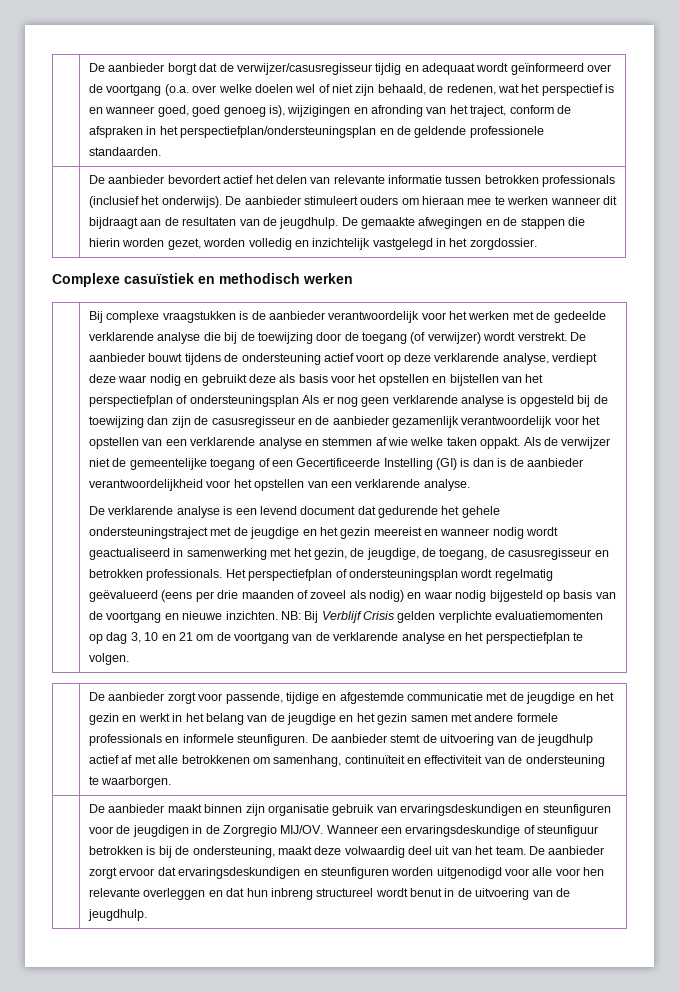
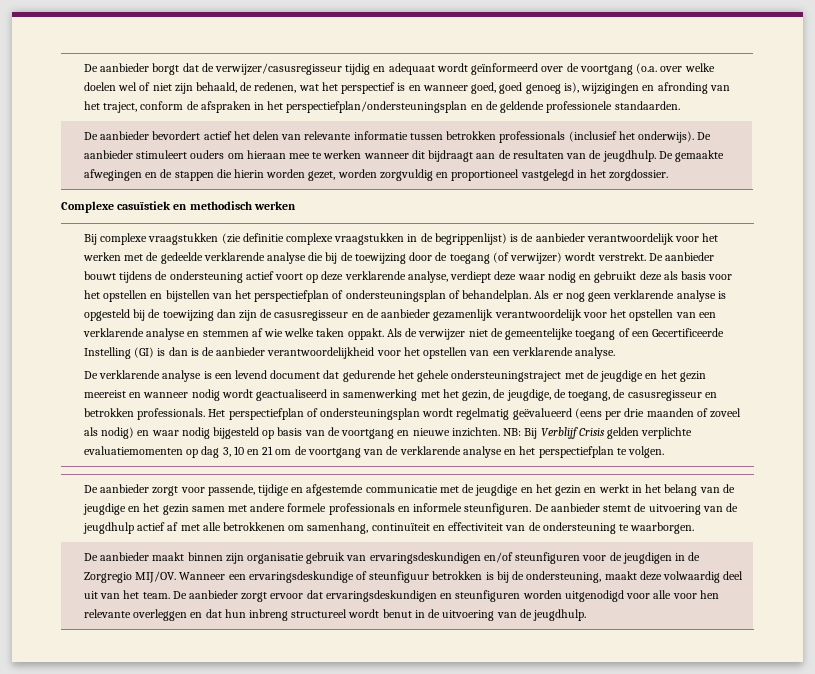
[248,238,371,250] volledig en inzichtelijk -> [379,169,520,181] zorgvuldig en proportioneel
(236, 317) none -> [221,233,507,245] (zie definitie complexe vraagstukken in de begrippenlijst)
(299, 401) none -> [448,290,532,302] of behandelplan.
[525,806,540,813] en -> [483,552,513,563] en/of

